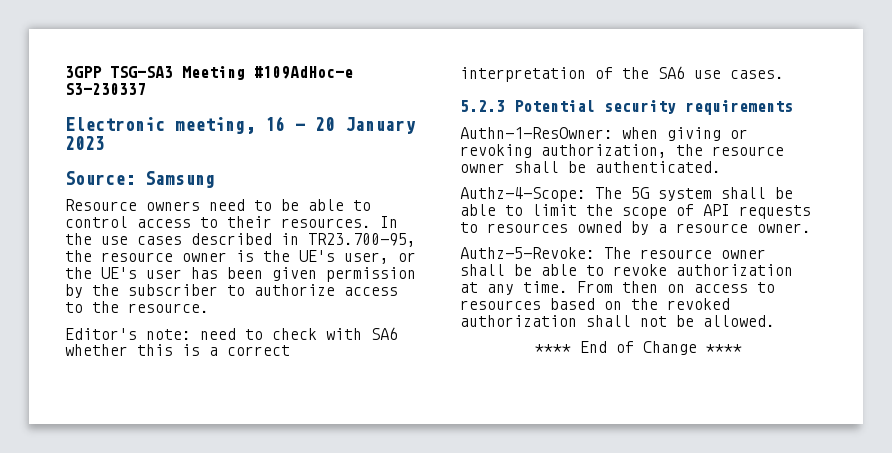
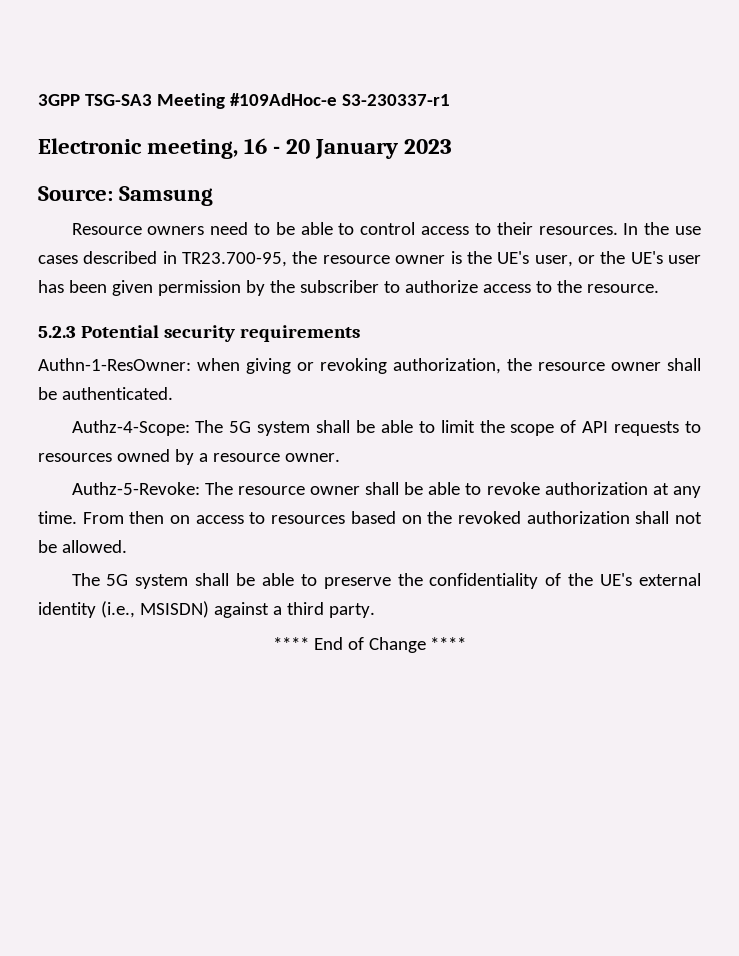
[65,83,146,95] S3-230337 -> [341,94,450,106] S3-230337-r1
[65,327,398,340] [65,344,290,356] [460,66,784,82] // Editor's note: need to check with SA6 whether this is a correct interpretation of the SA6 use cases. -> (659, 288) none
(775, 321) none -> [71,573,701,589] [38,601,375,618] // The 5G system shall be able to preserve the confidentiality of the UE's external identity (i.e., MSISDN) against a third party.

